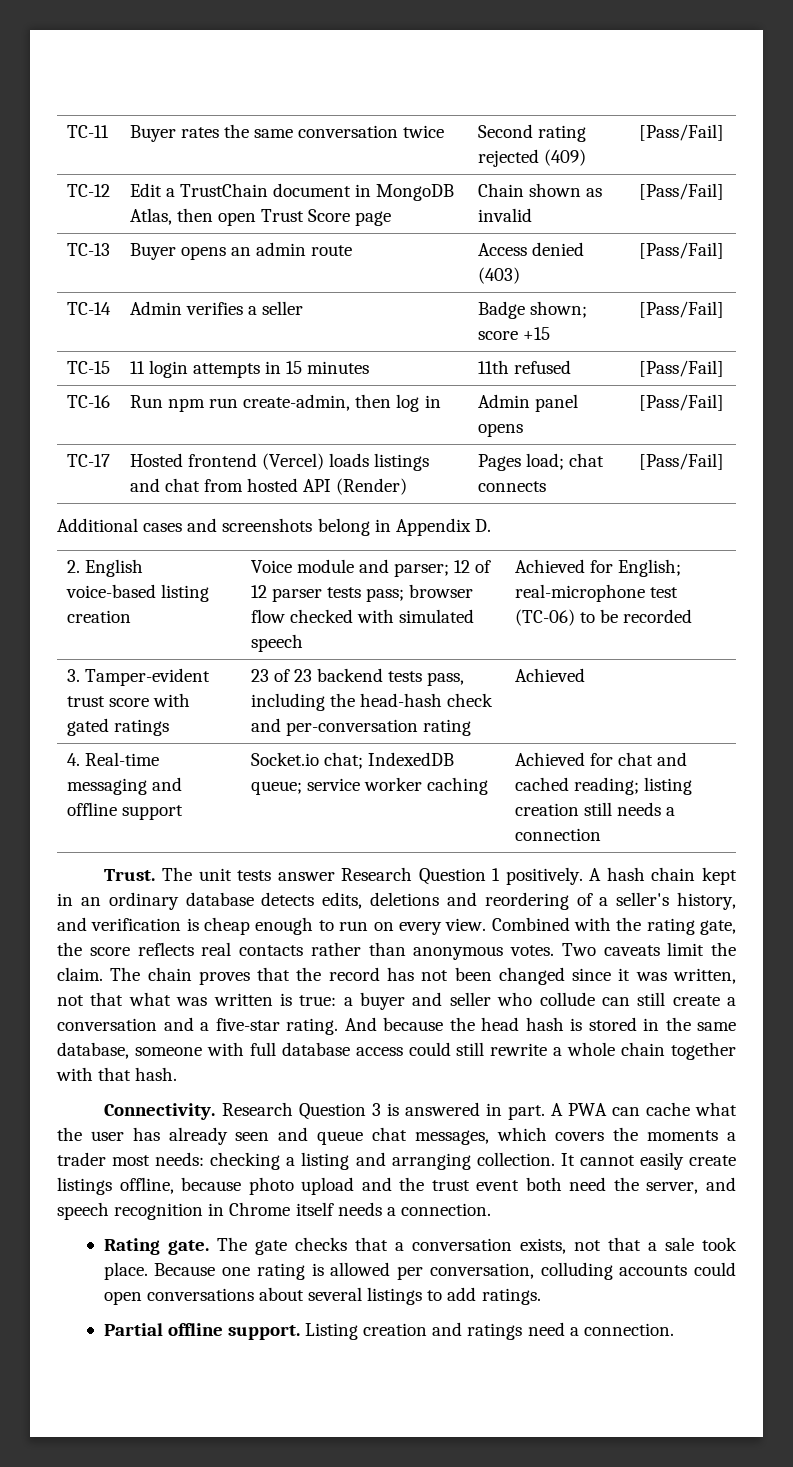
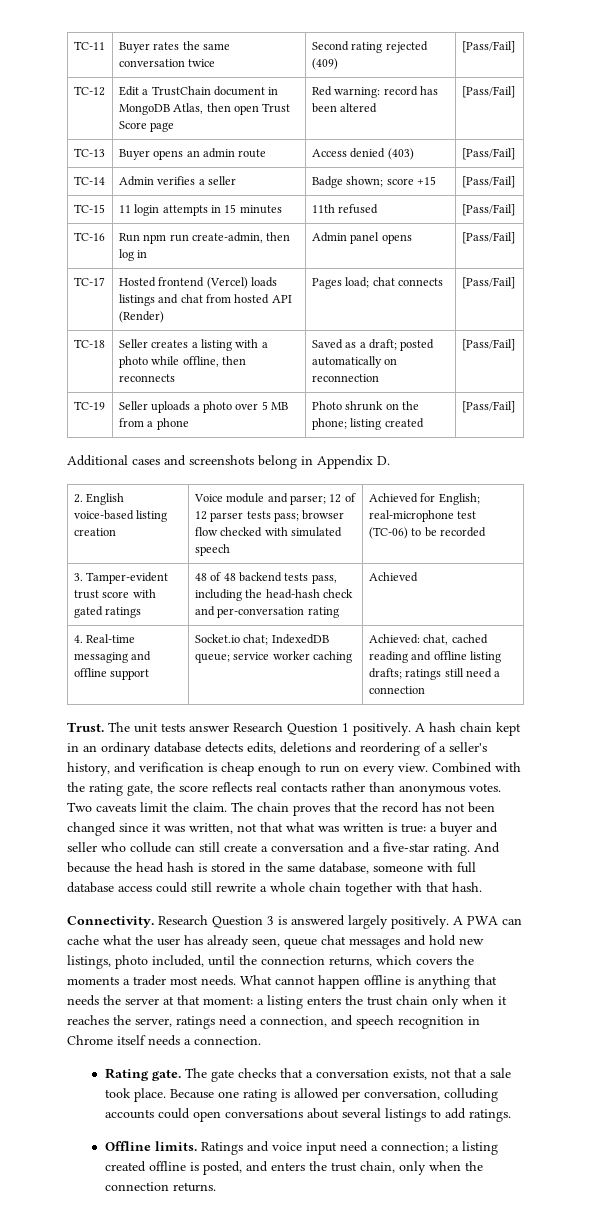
[477,183,603,197] [477,208,532,222] Chain shown as invalid -> [311,86,438,98] [311,103,378,113] Red warning: record has been altered
(724, 461) none -> [73,339,105,348] [118,339,268,351] [118,356,246,368] [118,374,175,382] [311,339,435,351] [311,356,398,368] [311,374,379,382] [461,339,515,351] [73,401,105,410] [118,401,289,413] [118,418,189,430] [311,401,419,411] [311,418,424,430] [461,401,515,413] // TC-18 | Seller creates a listing with a photo while offline, then reconnects | Saved as a draft; posted automatically on reconnection | [Pass/Fail] // TC-19 | Seller uploads a photo over 5 MB from a phone | Photo shrunk on the phone; listing created | [Pass/Fail]
[250,669,313,682] 23 of 23 -> [194,572,236,581] 48 of 48
[514,752,688,766] [514,777,693,795] [514,802,662,816] Achieved for chat and cached reading; listing creation still needs -> [368,634,488,645] [368,651,501,663] [368,668,492,680] Achieved: chat, cached reading and offline listing drafts; ratings still need
[485,1103,545,1120] in part. -> [348,915,449,929] largely positively.
[235,1127,489,1145] seen and queue chat messages, -> [252,935,484,949] [67,955,372,969] seen, queue chat messages and hold new listings, photo included, until the connection returns,
[155,1152,737,1170] [57,1177,699,1195] needs: checking a listing and arranging collection. It cannot easily create listings offline, because photo upload and the trust event both need the server, -> [201,975,497,989] [67,995,507,1009] [67,1015,327,1029] needs. What cannot happen offline is anything that needs the server at that moment: a listing enters the trust chain only when it reaches the server, ratings need a connection,
[103,1322,674,1340] Partial offline support. Listing creation and ratings need a connection. -> [104,1141,498,1155] [104,1161,483,1175] [104,1182,216,1192] Offline limits. Ratings and voice input need a connection; a listing created offline is posted, and enters the trust chain, only when the connection returns.

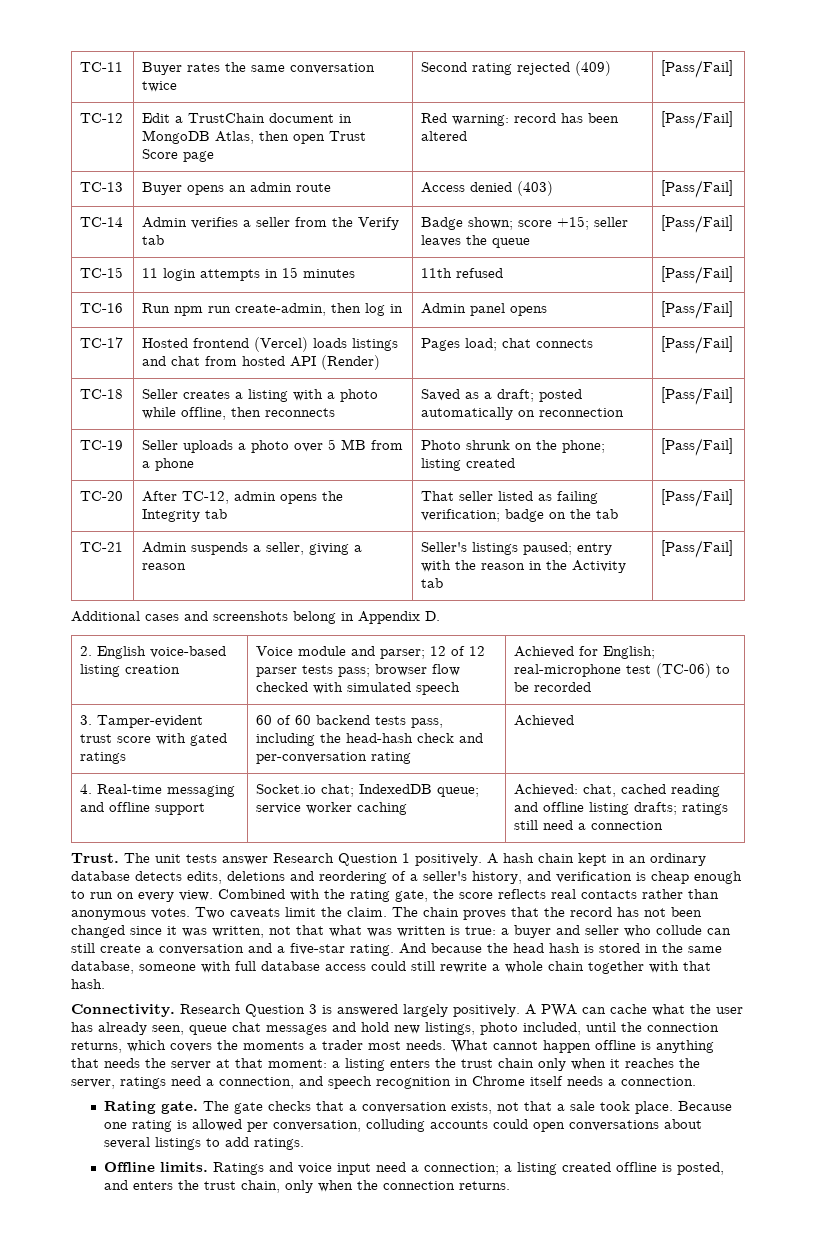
(236, 180) none -> [295,217,400,230] [142,235,165,245] from the Verify tab
[416,176,436,185] +15 -> [557,216,629,230] [421,235,531,248] +15; seller leaves the queue
(515, 407) none -> [80,491,124,501] [142,491,344,504] [142,509,228,522] [421,491,599,504] [421,509,619,522] [661,489,734,507] [80,542,124,552] [142,542,363,555] [142,563,187,570] [421,542,613,555] [421,560,627,573] [421,578,444,588] [661,540,734,558] // TC-20 | After TC-12, admin opens the Integrity tab | That seller listed as failing verification; badge on the tab | [Pass/Fail] // TC-21 | Admin suspends a seller, giving a reason | Seller's listings paused; entry with the reason in the Activity tab | [Pass/Fail]
[194,572,236,581] 48 of 48 -> [256,715,312,725] 60 of 60

